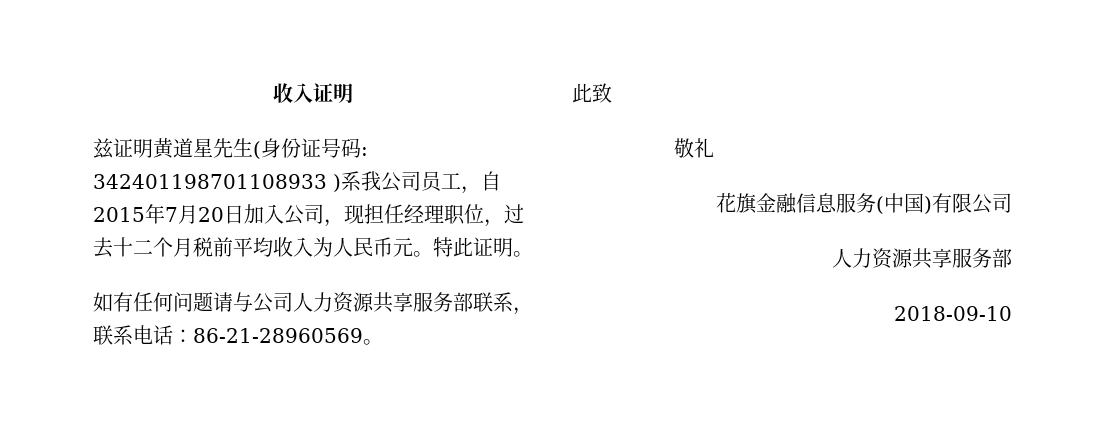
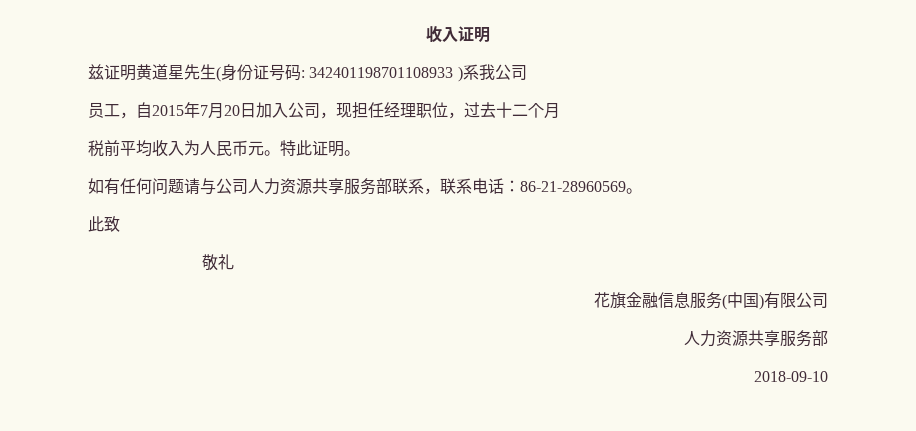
(421, 181) none -> (527, 72) //
(193, 247) none -> (560, 111) //

